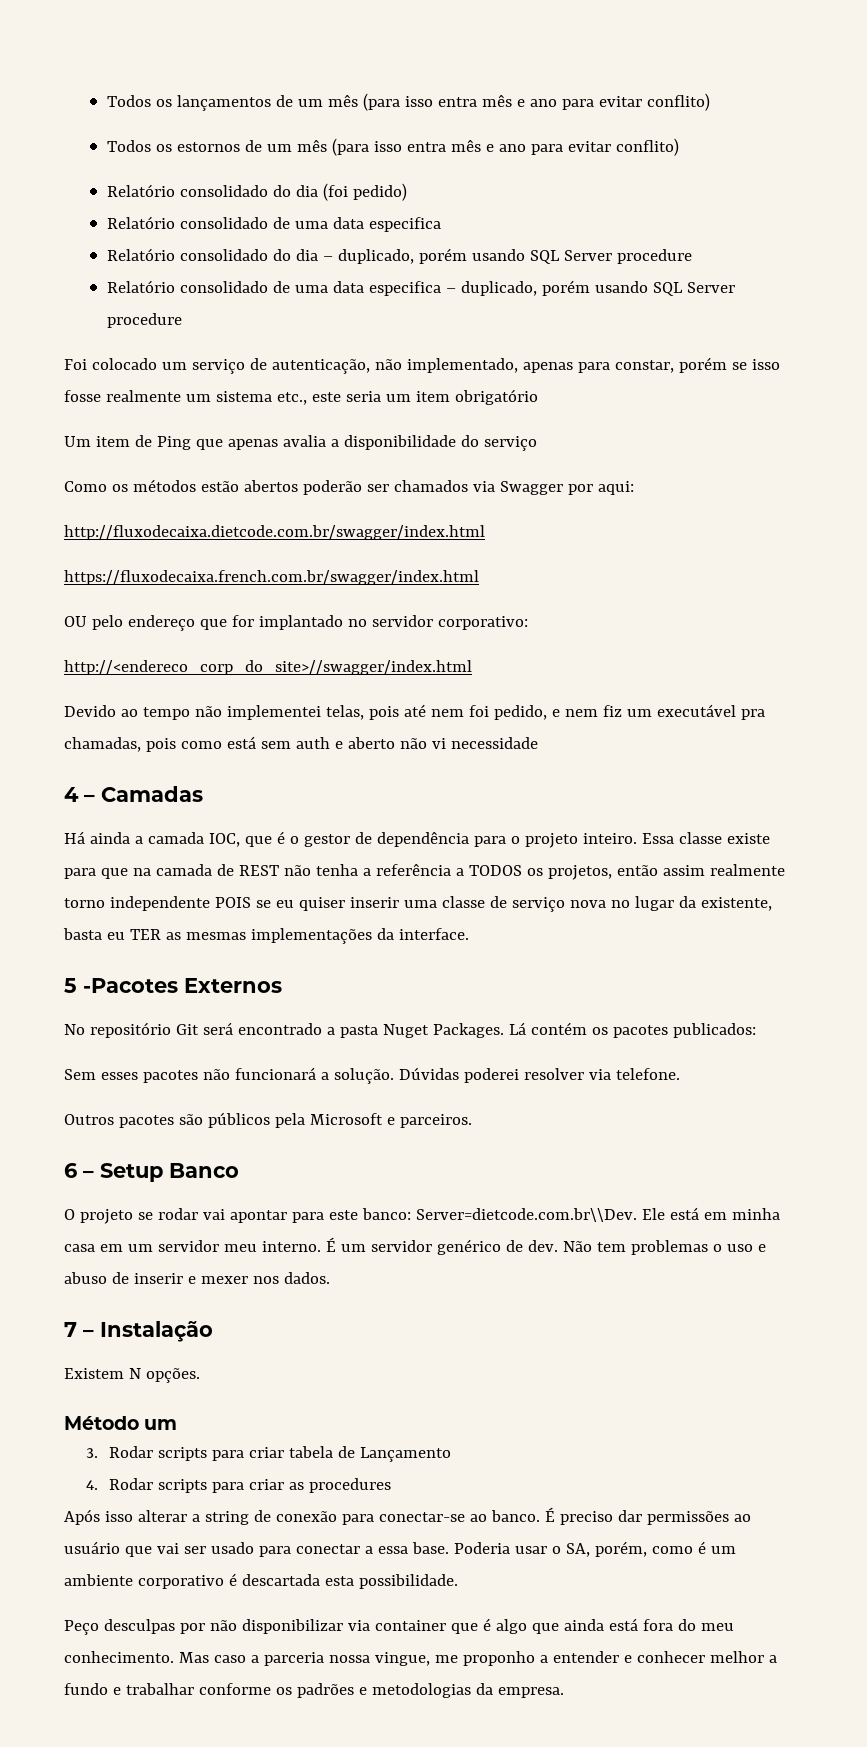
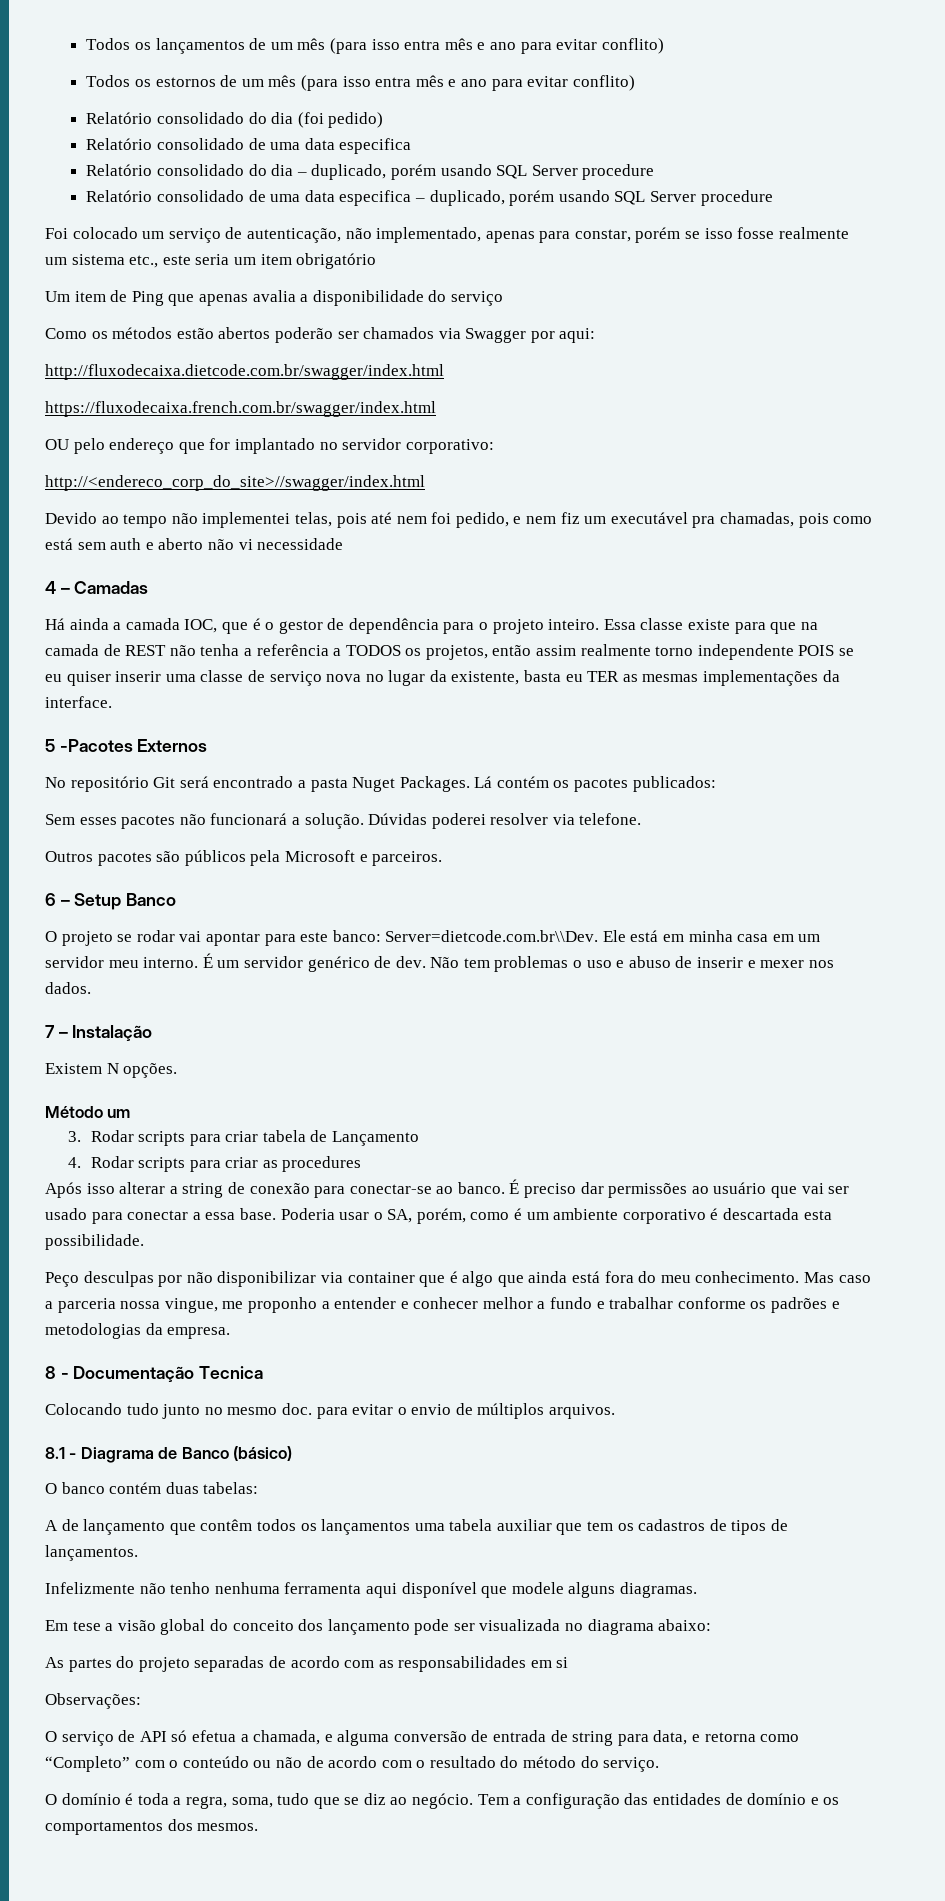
(564, 1692) none -> [45,1366,264,1382] [45,1403,616,1419] [45,1446,293,1463] [45,1482,259,1494] [45,1519,789,1535] [45,1545,138,1561] [45,1582,697,1598] [45,1619,712,1635] [45,1656,569,1672] [45,1693,141,1709] [45,1730,800,1746] [45,1756,660,1772] [45,1793,840,1809] [45,1819,259,1835] // 8 - Documentação Tecnica // Colocando tudo junto no mesmo doc. para evitar o envio de múltiplos arquivos. // 8.1 - Diagrama de Banco (básico) // O banco contém duas tabelas: // A de lançamento que contêm todos os lançamentos uma tabela auxiliar que tem os cadastros de tipos de lançamentos. // Infelizmente não tenho nenhuma ferramenta aqui disponível que modele alguns diagramas. // Em tese a visão global do conceito dos lançamento pode ser visualizada no diagrama abaixo: // As partes do projeto separadas de acordo com as responsabilidades em si // Observações: // O serviço de API só efetua a chamada, e alguma conversão de entrada de string para data, e retorna como “Completo” com o conteúdo ou não de acordo com o resultado do método do serviço. // O domínio é toda a regra, soma, tudo que se diz ao negócio. Tem a configuração das entidades de domínio e os comportamentos dos mesmos.

